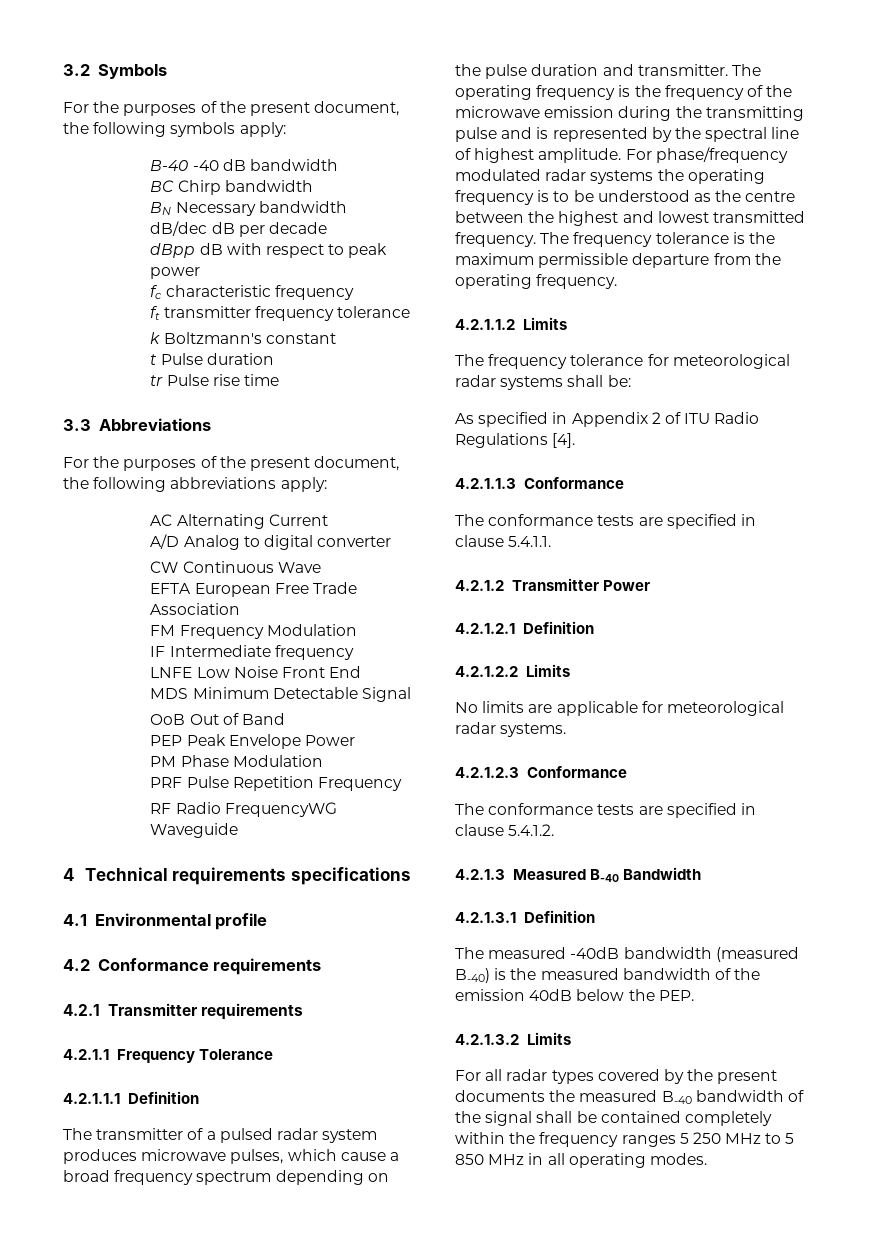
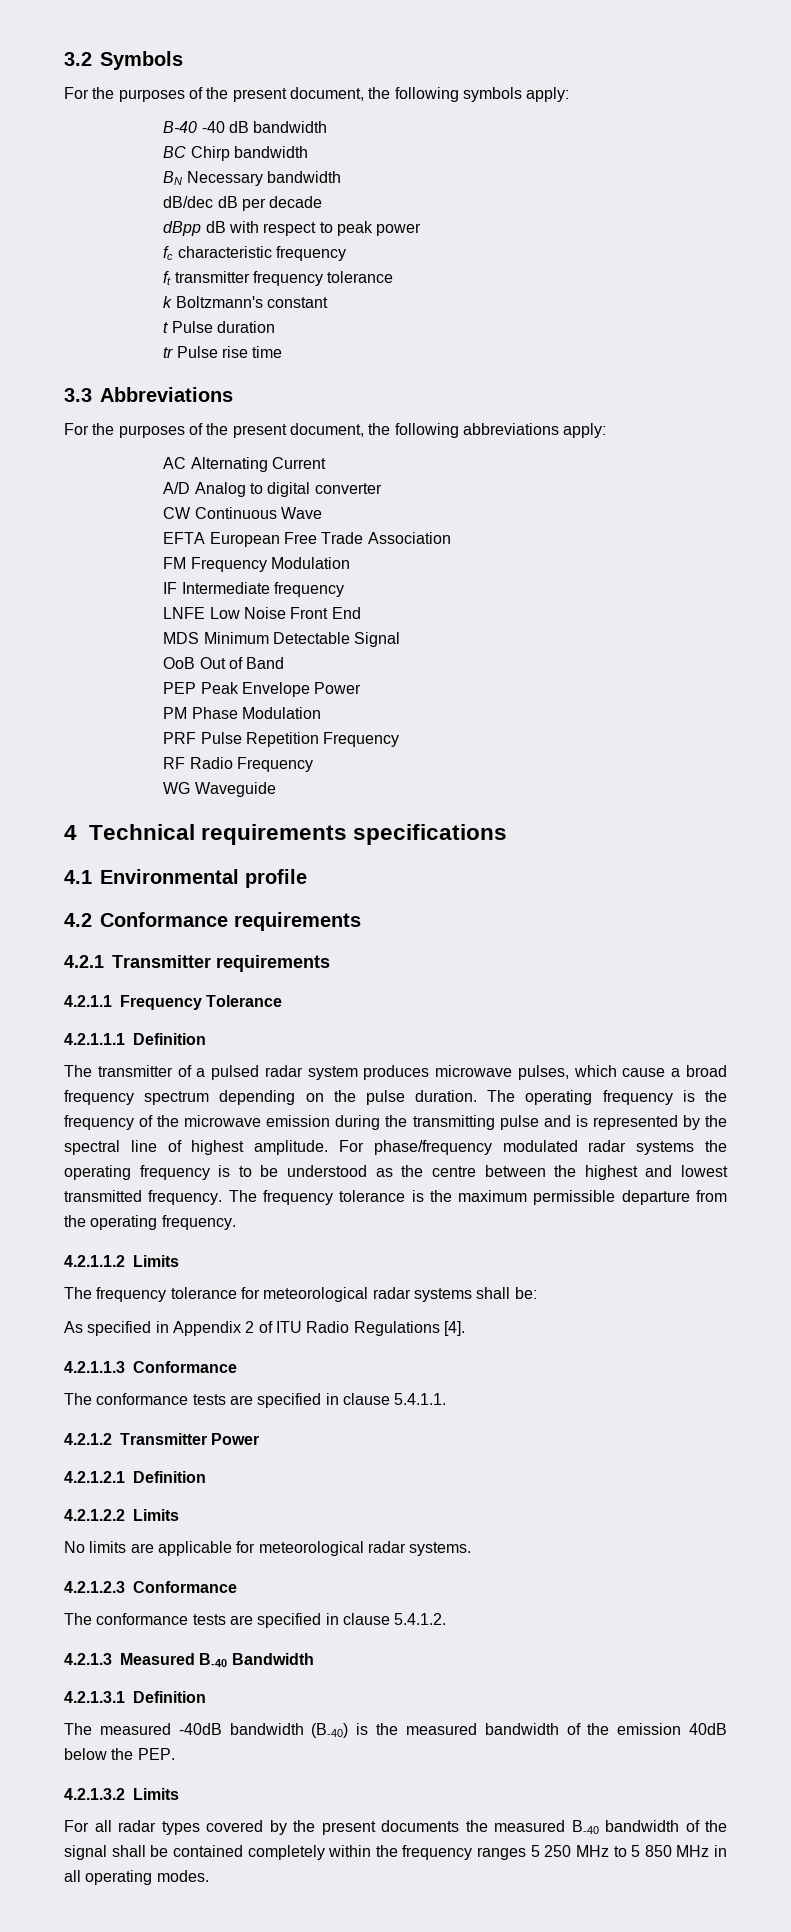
[224,802,337,817] FrequencyWG -> [237,757,314,772] [163,782,191,794] Frequency // WG
[531,64,728,76] duration and transmitter. -> [415,1090,478,1102] duration.
[715,947,799,962] [455,968,490,983] (measured B-40) -> [311,1723,349,1738] (B-40)

